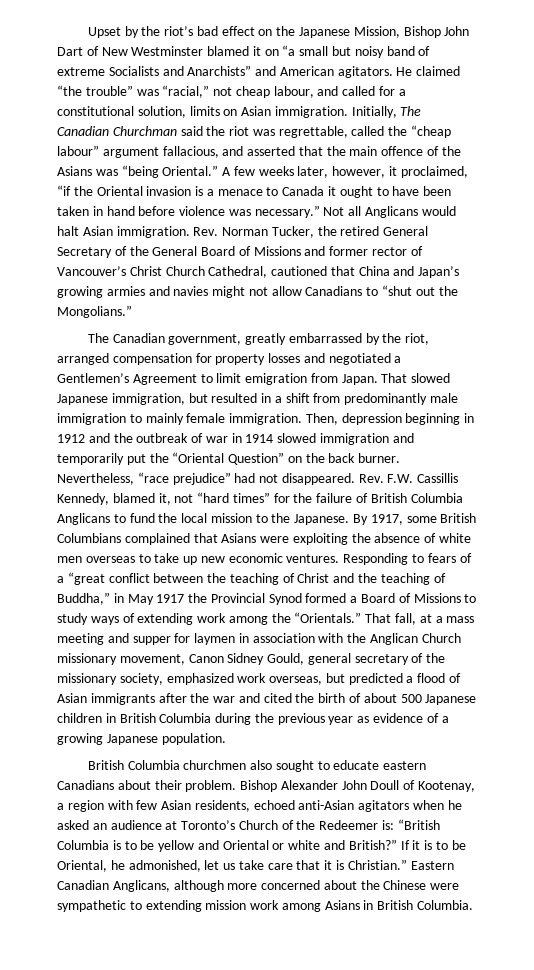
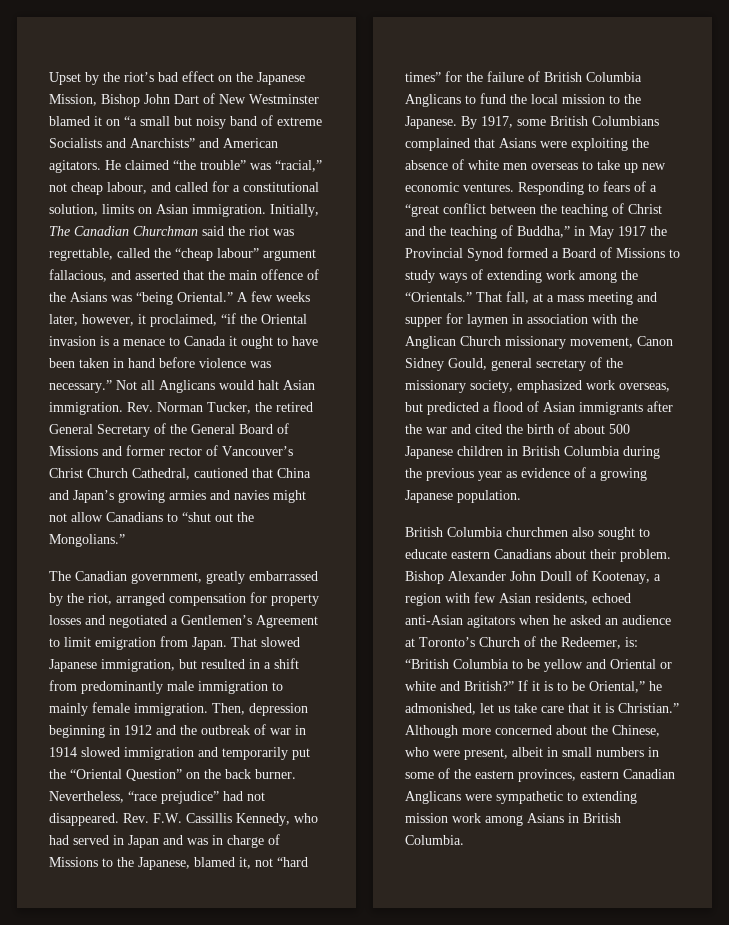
(109, 499) none -> [294,813,318,823] [49,834,280,848] [49,857,190,870] who had served in Japan and was in charge of Missions to the Japanese,
[319,820,379,830] Redeemer -> [561,637,621,649] Redeemer,
[112,840,121,850] is -> (509, 664) none
[57,860,107,872] Oriental, -> [589,681,645,693] Oriental,”
[410,861,454,870] [57,880,427,892] Eastern Canadian Anglicans, although more concerned about the Chinese -> [405,725,660,738] [405,747,659,760] [405,768,675,782] [405,791,461,804] Although more concerned about the Chinese, who were present, albeit in small numbers in some of the eastern provinces, eastern Canadian Anglicans

